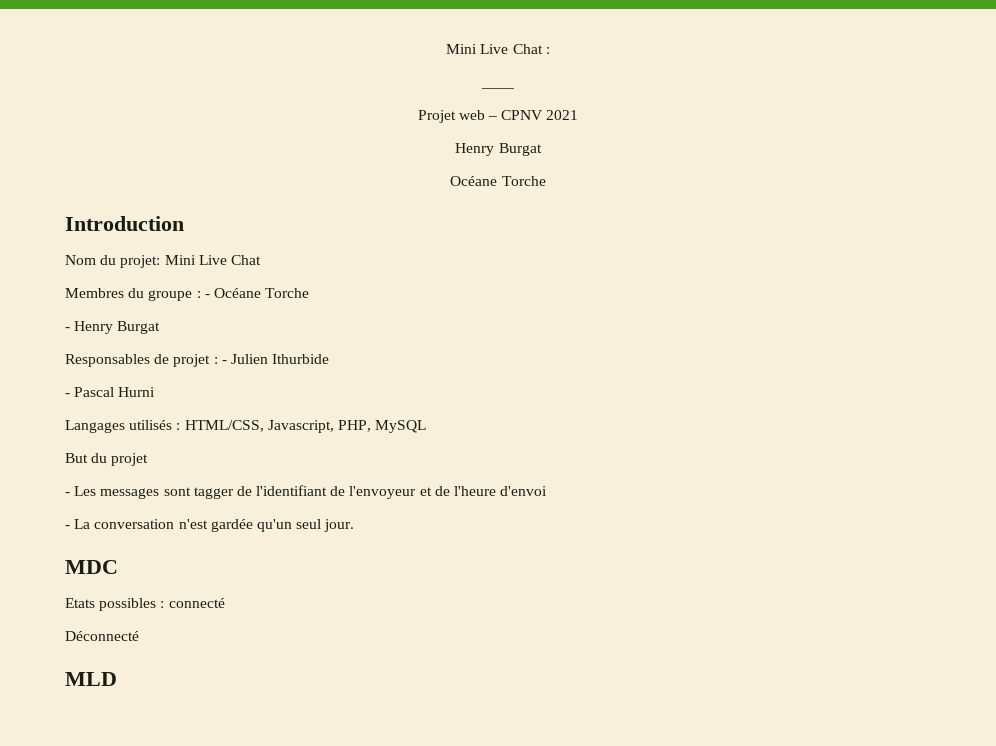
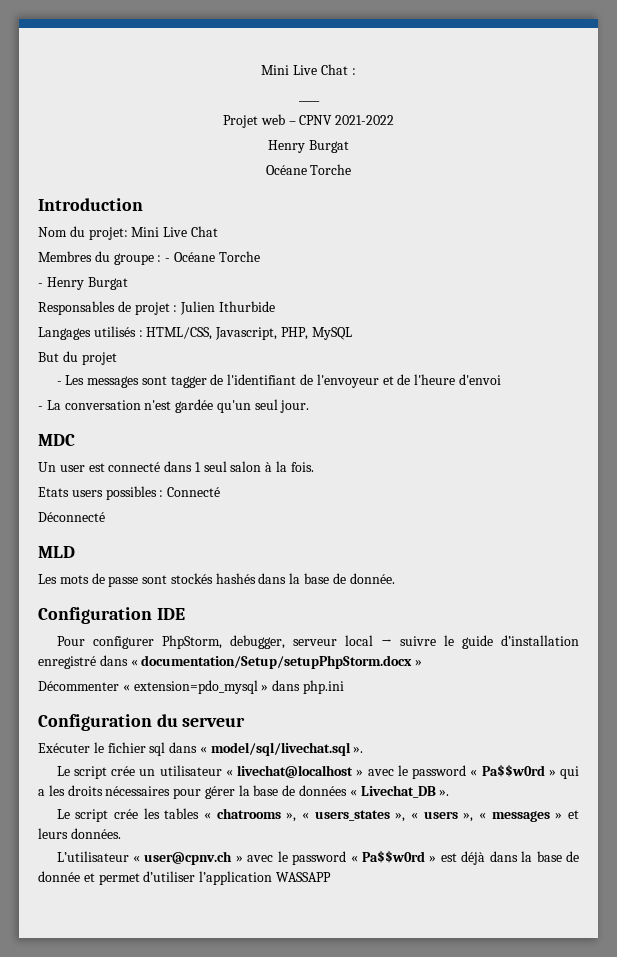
[546,110,579,120] 2021 -> [335,115,395,125] 2021-2022
[221,360,227,364] - -> (178, 308) none
[65,387,156,397] // - Pascal Hurni -> (275, 306) none
(118, 567) none -> [38,461,314,472] // Un user est connecté dans 1 seul salon à la fois.
(95, 603) none -> [71,490,103,497] users
[168,598,225,608] connecté -> [167,487,221,497] Connecté
(117, 679) none -> [38,573,395,587] [38,607,185,624] [56,635,579,649] [38,655,423,669] [38,680,344,694] [38,714,246,731] [38,742,364,756] [56,764,579,779] [38,785,450,799] [56,808,580,822] [38,828,121,839] [56,850,580,865] [38,871,331,885] // Les mots de passe sont stockés hashés dans la base de donnée. // Configuration IDE // Pour configurer PhpStorm, debugger, serveur local → suivre le guide d’installation enregistré dans « documentation/Setup/setupPhpStorm.docx » // Décommenter « extension=pdo_mysql » dans php.ini // Configuration du serveur // Exécuter le fichier sql dans « model/sql/livechat.sql ». // Le script crée un utilisateur « livechat@localhost » avec le password « Pa$$w0rd » qui a les droits nécessaires pour gérer la base de données « Livechat_DB ». // Le script crée les tables « chatrooms », « users_states », « users », « messages » et leurs données. // L’utilisateur « user@cpnv.ch » avec le password « Pa$$w0rd » est déjà dans la base de donnée et permet d’utiliser l’application WASSAPP

